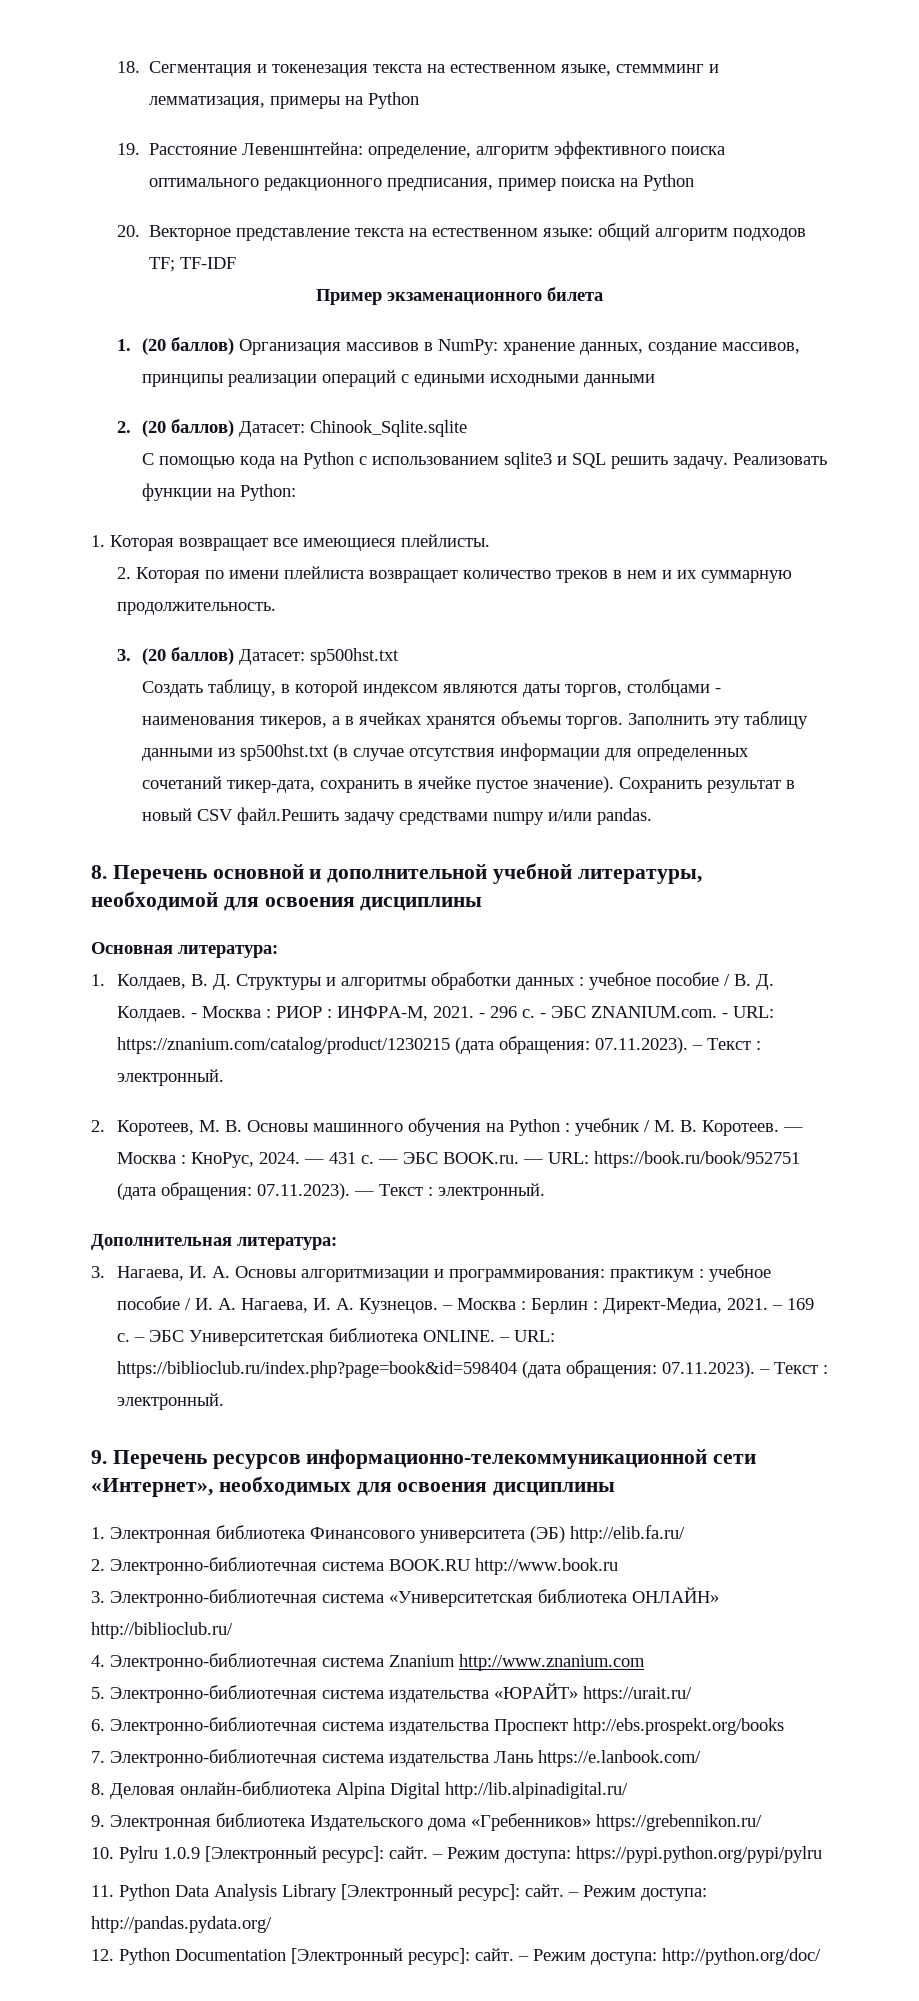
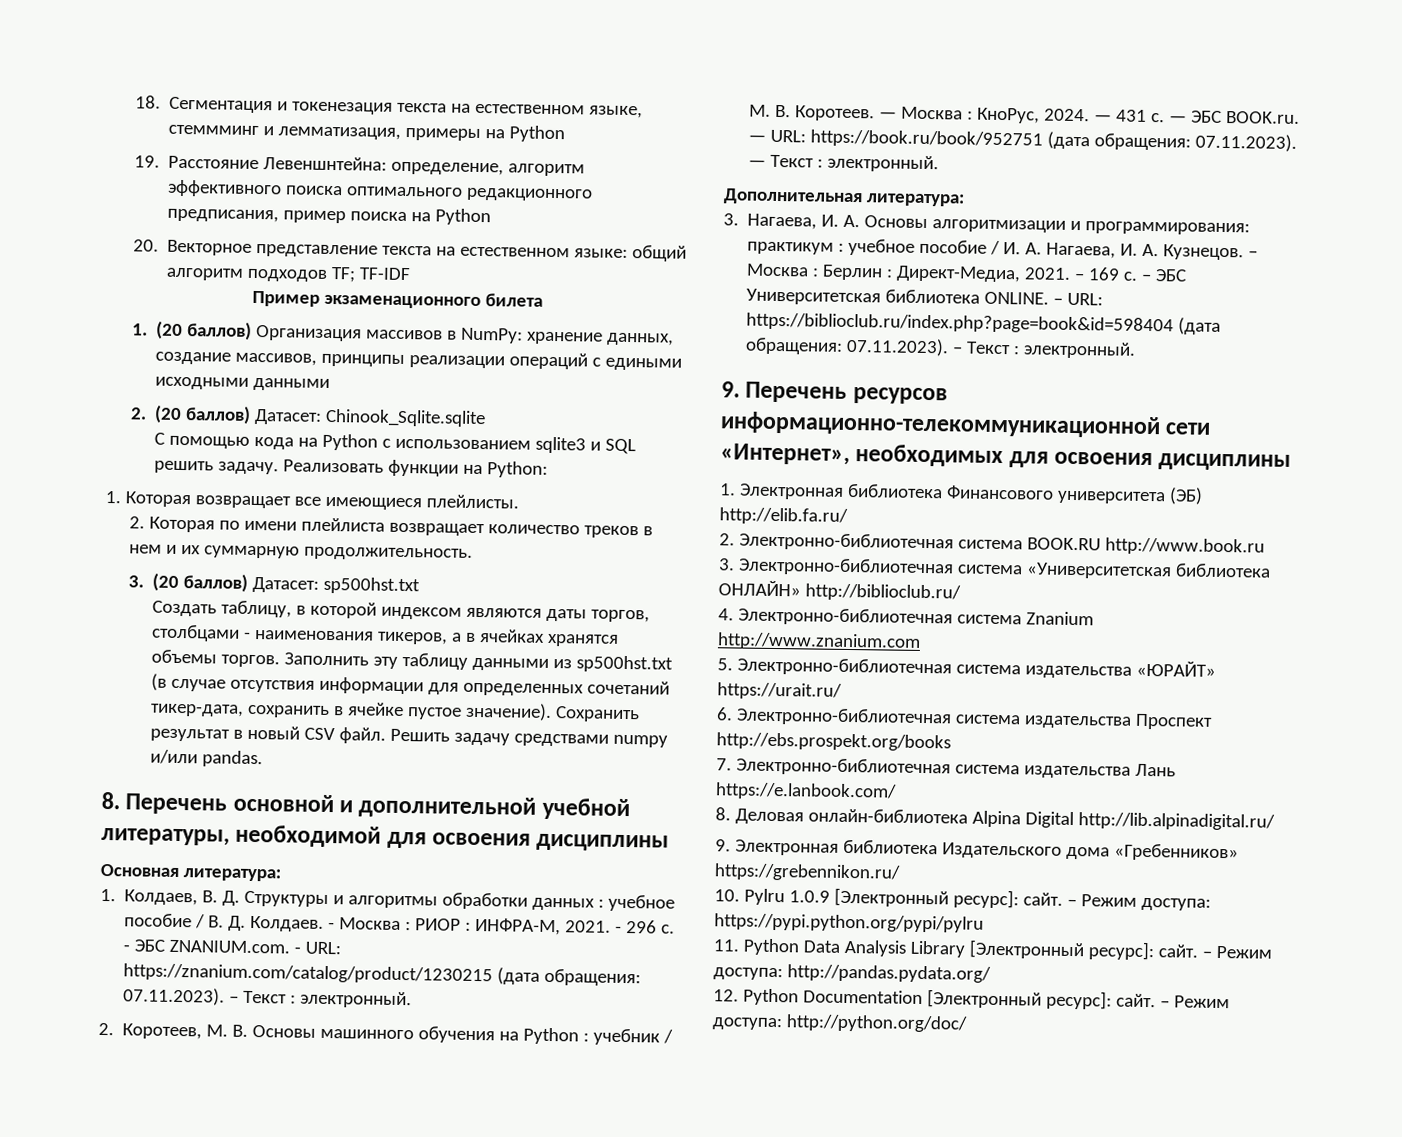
[237,807,340,825] файл.Решить -> [338,727,450,744] файл. Решить

